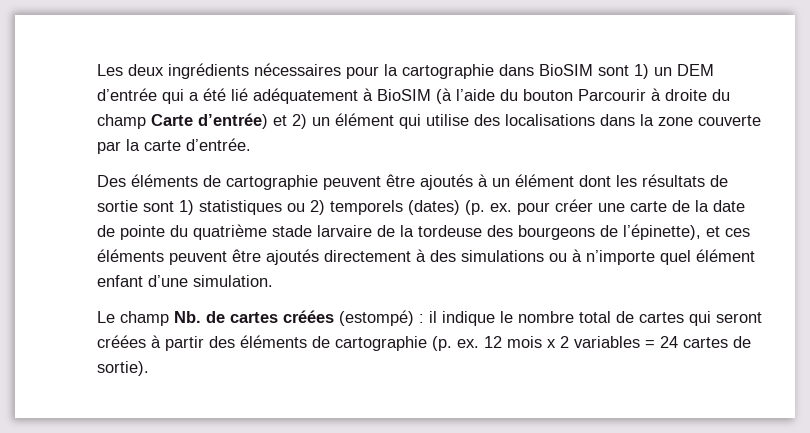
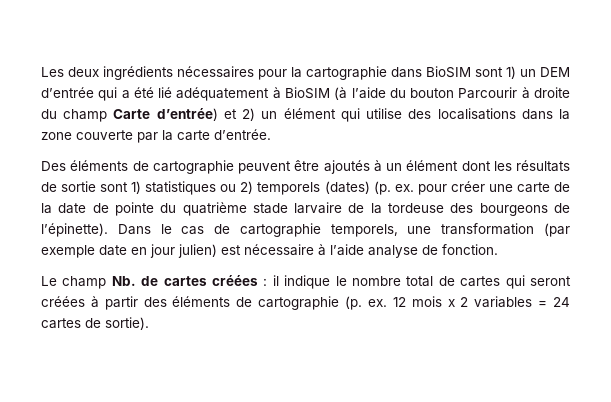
[623,224,750,240] [97,249,755,265] [97,275,273,287] l’épinette), et ces éléments peuvent être ajoutés directement à des simulations ou à n’importe quel élément enfant d’une simulation. -> [41,223,570,237] [41,244,498,258] l’épinette). Dans le cas de cartographie temporels, une transformation (par exemple date en jour julien) est nécessaire à l’aide analyse de fonction.
[339,310,414,326] (estompé) -> (258, 280) none

